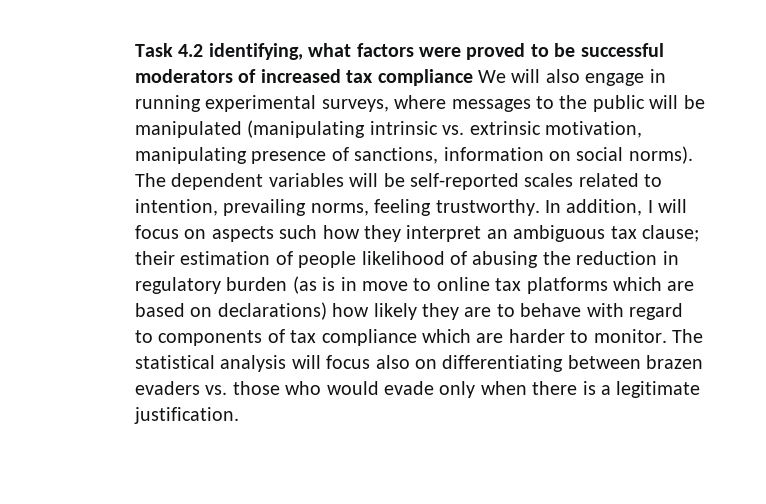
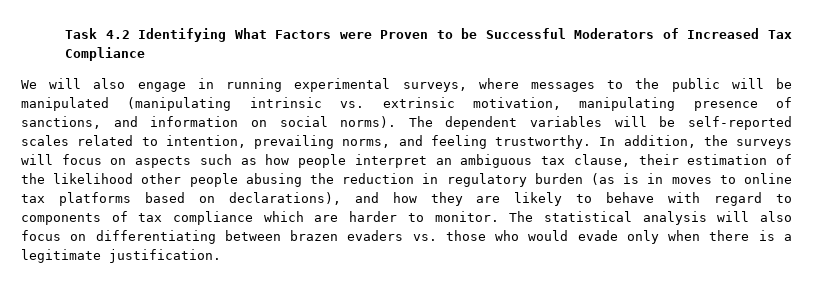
[208,43,664,60] [134,69,473,86] identifying, what factors were proved to be successful moderators of increased tax compliance -> [138,28,792,42] [65,47,146,61] Identifying What Factors were Proven to be Successful Moderators of Increased Tax Compliance //
(439, 155) none -> [113,116,138,127] and
(369, 209) none -> [398,135,423,146] and
[647,200,653,213] I -> [703,135,792,149] the surveys
[322,225,401,242] how they -> [240,154,347,168] as how people
[641,225,699,242] clause; -> [573,154,630,167] clause,
[298,251,467,268] people likelihood of -> [21,173,238,187] the likelihood other people
[361,281,408,291] move -> [671,177,712,184] moves
[612,277,695,291] [134,302,417,320] which are based on declarations) how likely -> [144,192,417,205] based on declarations), and how
(492, 312) none -> [514,192,563,206] likely
[326,355,410,369] focus also -> [760,211,793,222] [21,230,61,241] also focus

